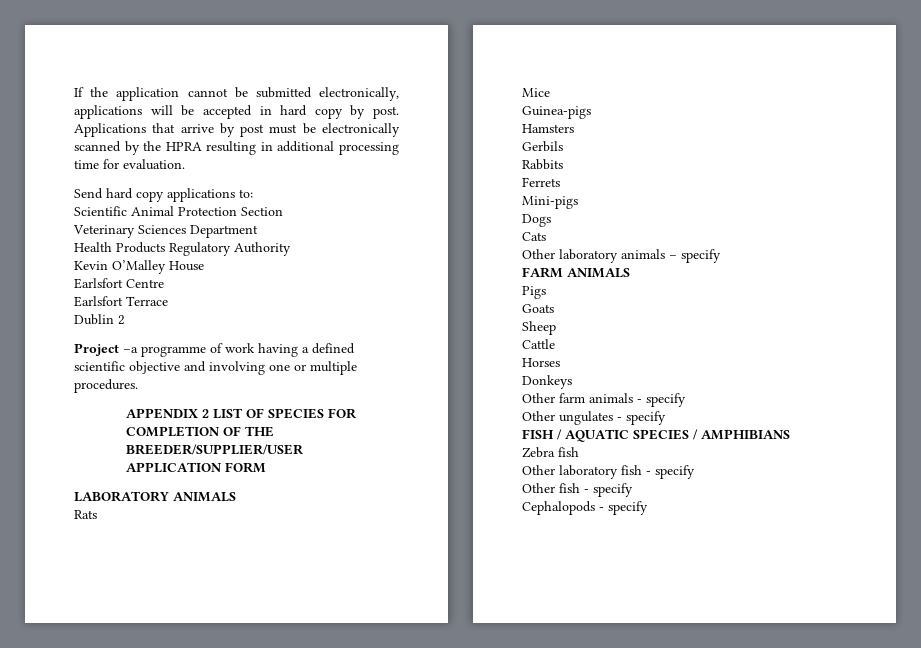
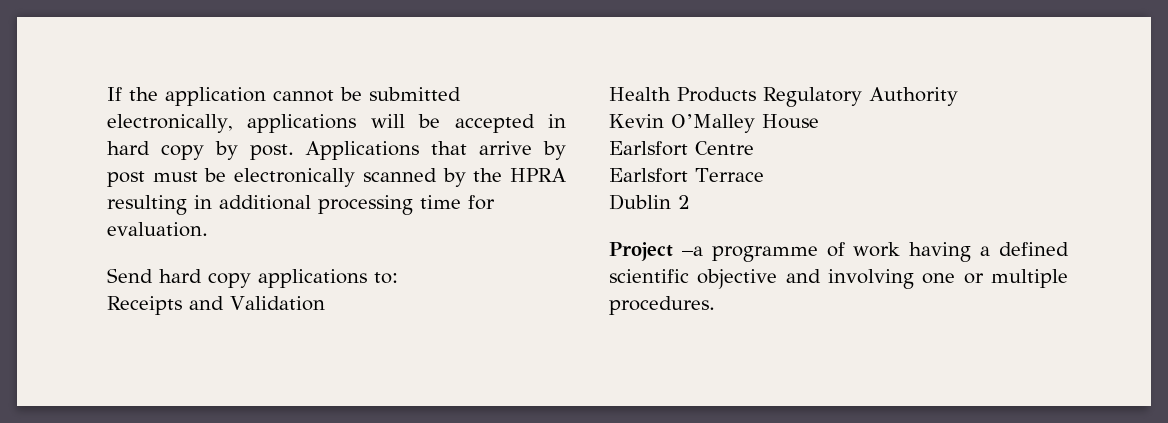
[74,206,283,216] [73,225,258,238] Scientific Animal Protection Section // Veterinary Sciences Department -> [107,296,325,315] Receipts and Validation
[126,408,357,419] [126,426,275,437] [126,444,304,455] [126,462,267,473] [74,491,236,502] [74,510,97,519] [522,88,550,97] [522,106,591,119] [522,124,574,133] [522,141,563,152] [522,159,563,170] [522,177,560,187] [522,196,578,209] [522,214,551,227] [522,232,546,241] [522,249,721,263] [522,267,630,278] [522,286,546,299] [522,304,554,313] [522,321,556,335] [522,339,555,349] [522,358,560,367] [522,375,572,389] [522,393,686,407] [522,411,666,425] [522,429,790,442] [522,447,579,458] [522,465,695,479] [522,483,633,497] [522,501,648,515] // APPENDIX 2 LIST OF SPECIES FOR COMPLETION OF THE BREEDER/SUPPLIER/USER APPLICATION FORM // LABORATORY ANIMALS // Rats // Mice // Guinea-pigs // Hamsters // Gerbils // Rabbits // Ferrets // Mini-pigs // Dogs // Cats // Other laboratory animals – specify // FARM ANIMALS // Pigs // Goats // Sheep // Cattle // Horses // Donkeys // Other farm animals - specify // Other ungulates - specify // FISH / AQUATIC SPECIES / AMPHIBIANS // Zebra fish // Other laboratory fish - specify // Other fish - specify // Cephalopods - specify -> (715, 305) none

